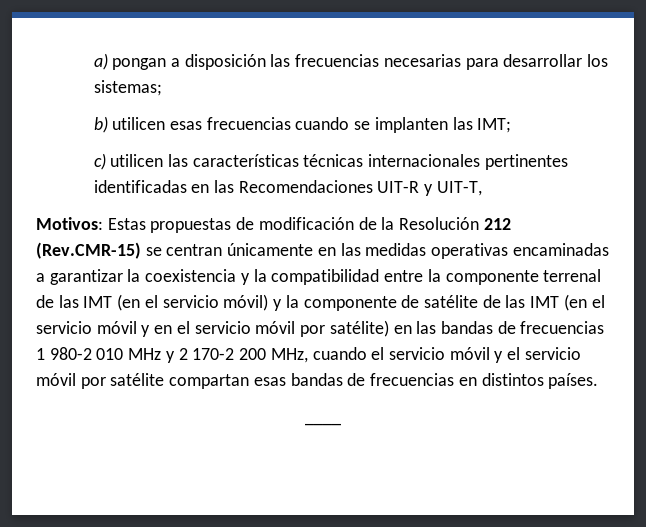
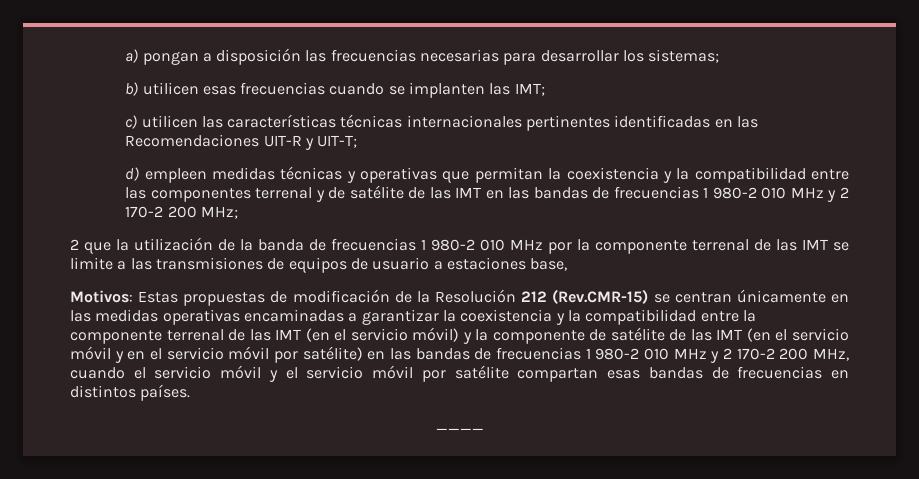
[436,181,482,196] UIT-T, -> [317,135,358,148] [125,166,849,183] [125,185,849,202] [125,206,238,219] [70,237,849,254] [70,257,568,273] UIT-T; // d) empleen medidas técnicas y operativas que permitan la coexistencia y la compatibilidad entre las componentes terrenal y de satélite de las IMT en las bandas de frecuencias 1 980-2 010 MHz y 2 170-2 200 MHz; // 2 que la utilización de la banda de frecuencias 1 980-2 010 MHz por la componente terrenal de las IMT se limite a las transmisiones de equipos de usuario a estaciones base,

